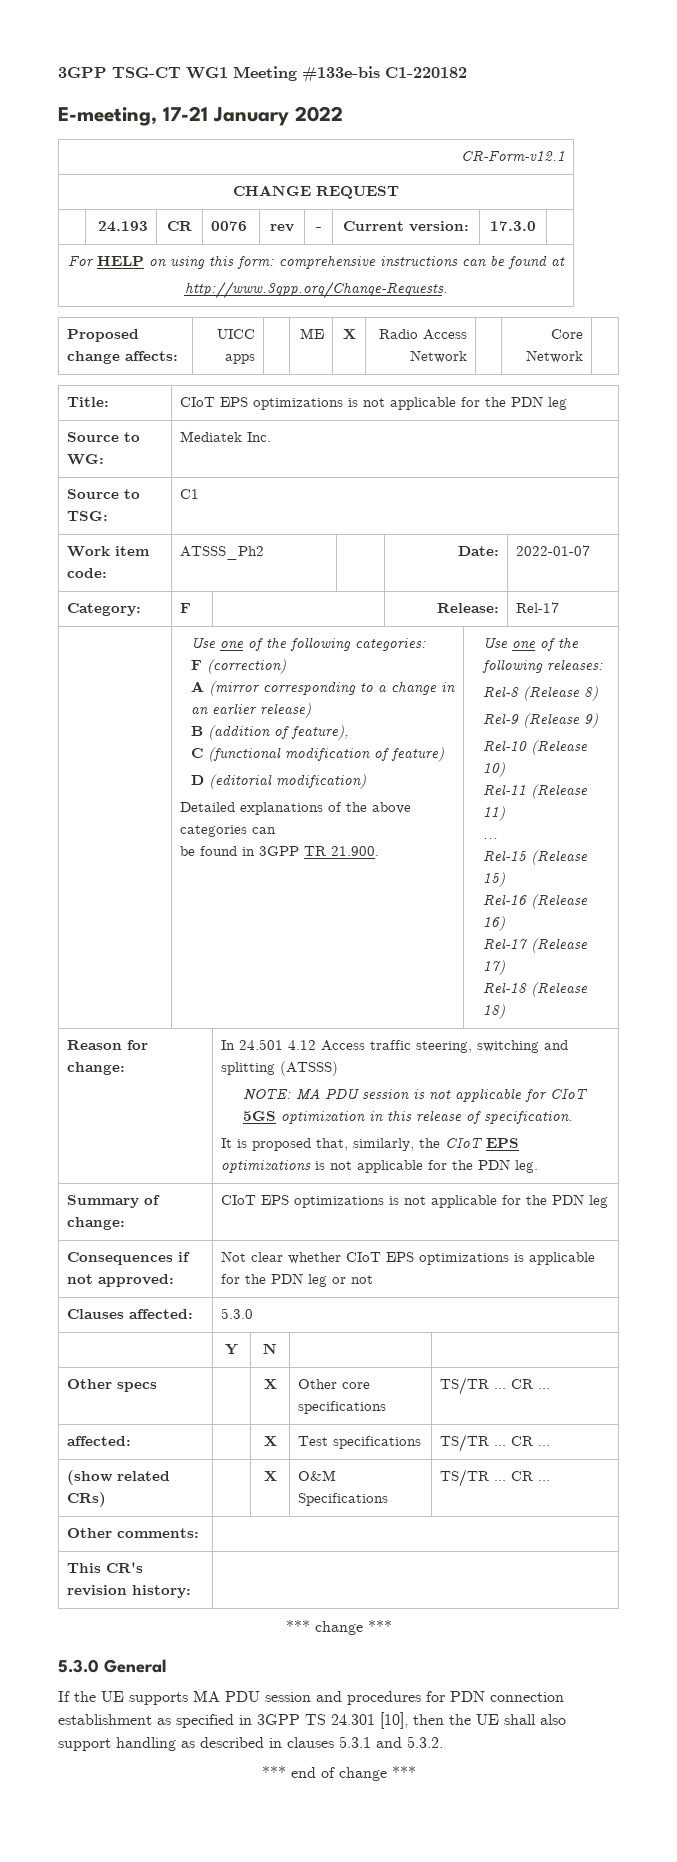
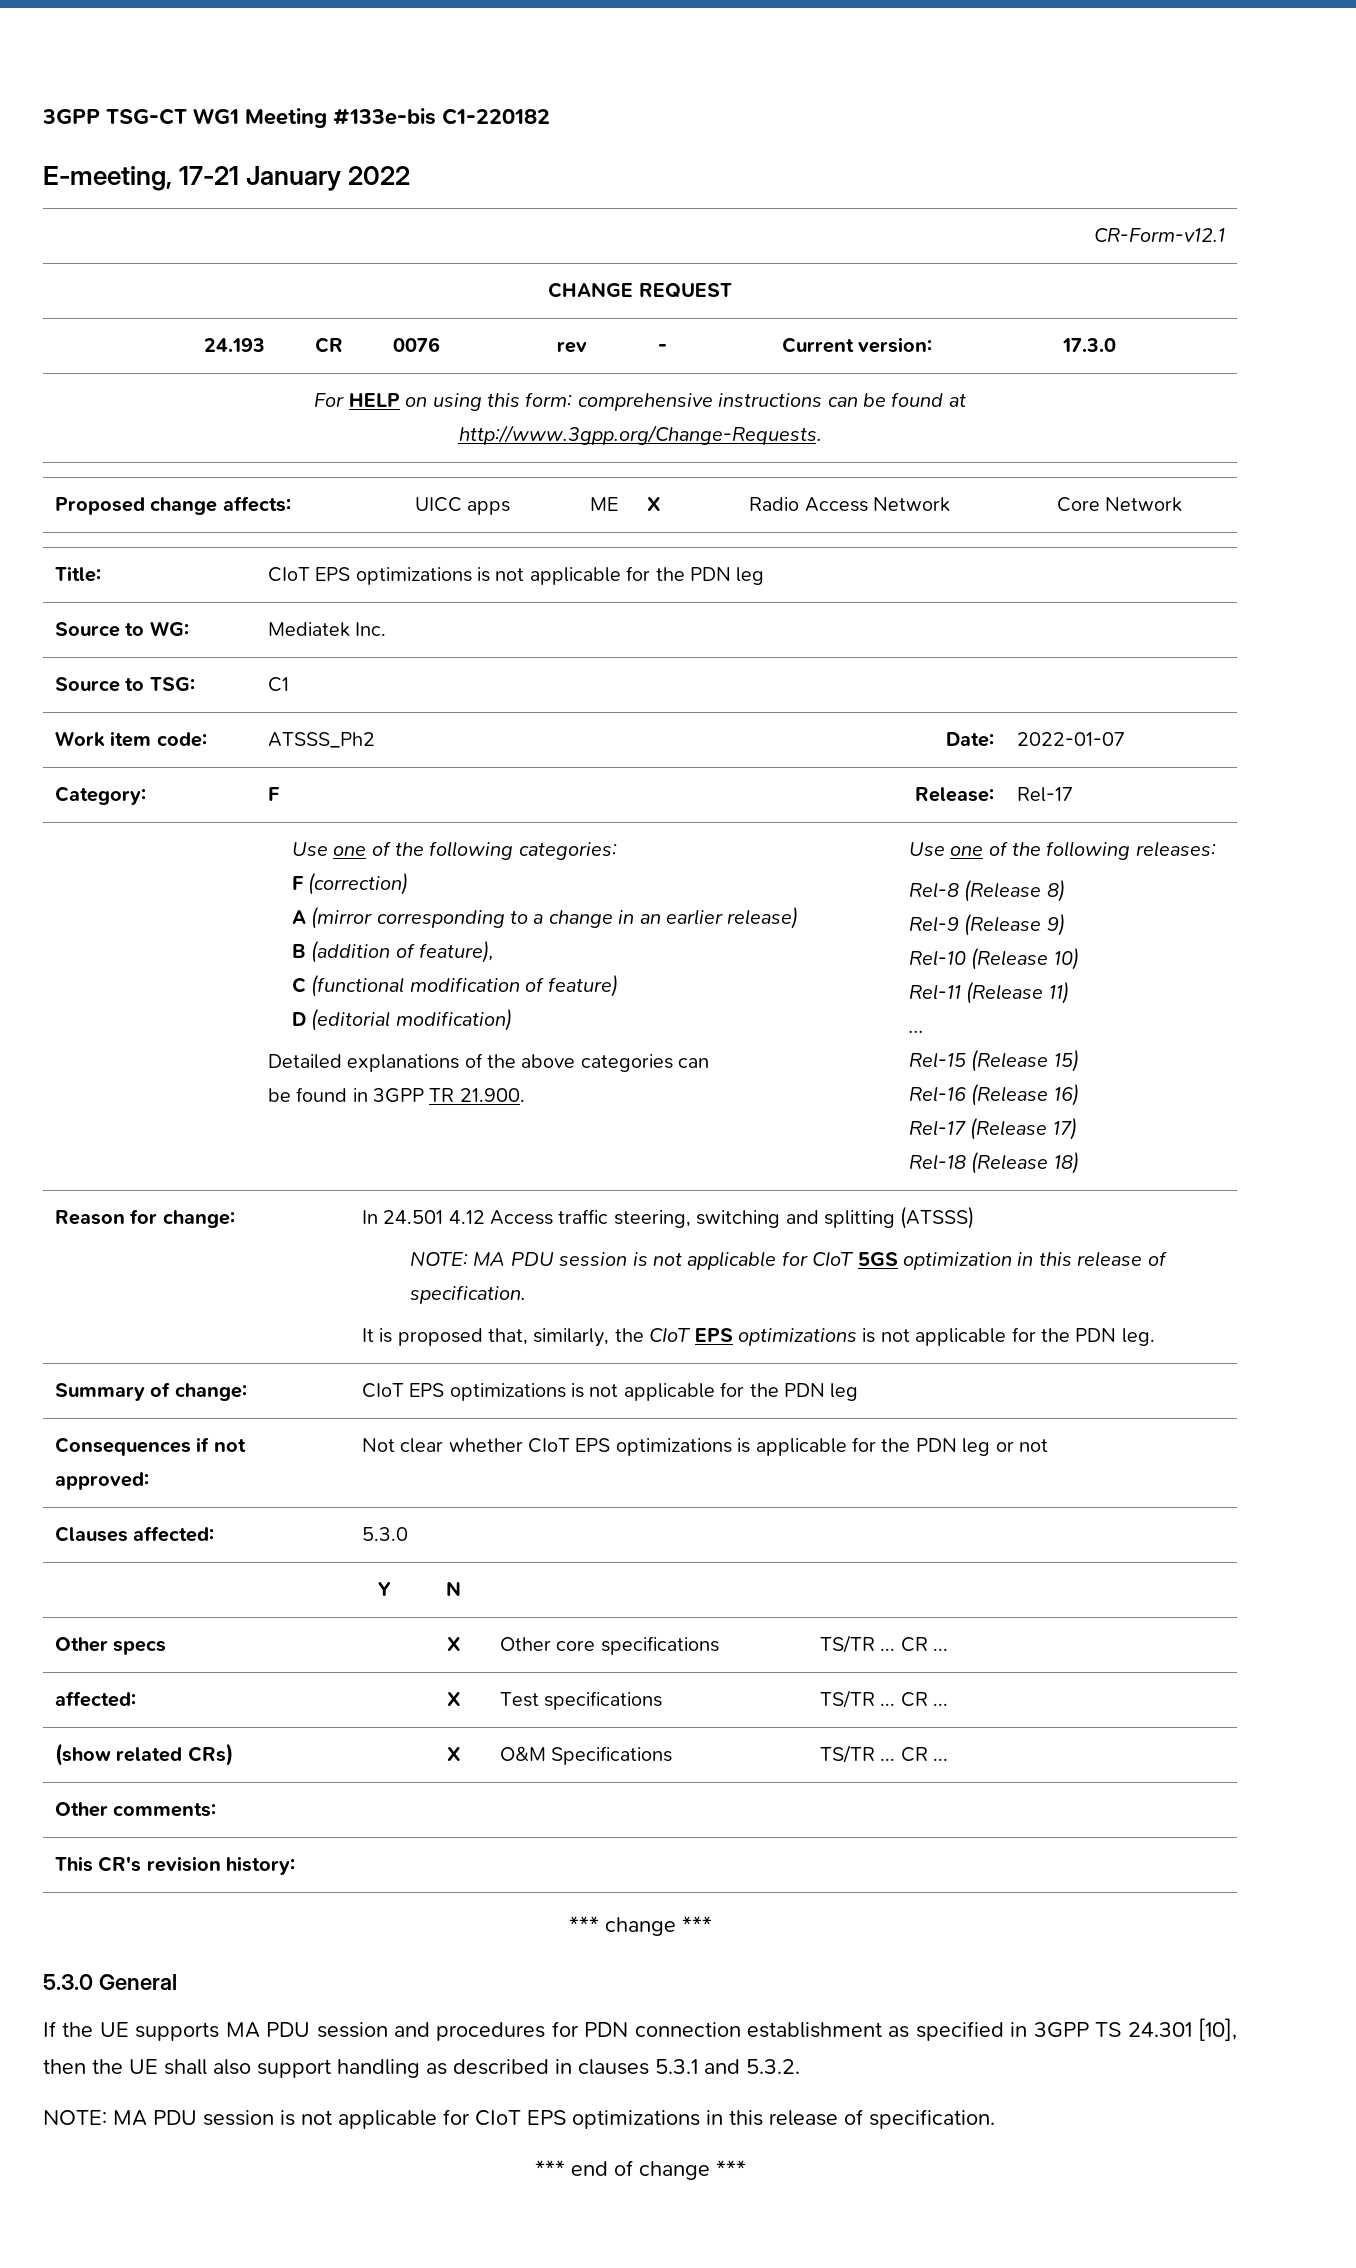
(443, 1742) none -> [43,2109,995,2129] // NOTE: MA PDU session is not applicable for CIoT EPS optimizations in this release of specification.

